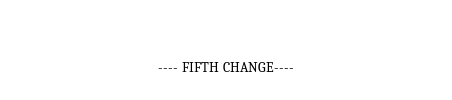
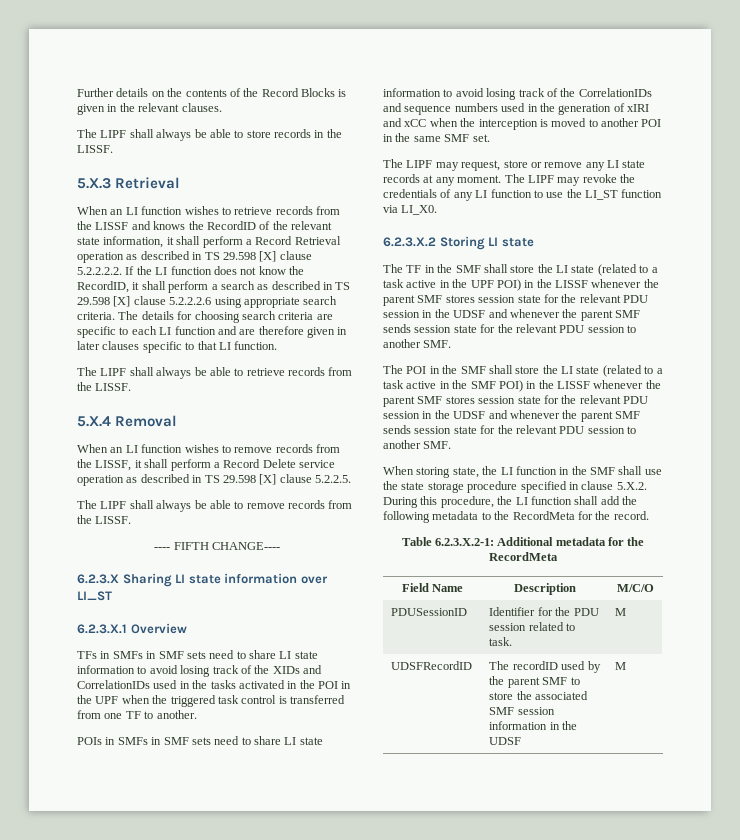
[158,62,294,72] ---- FIFTH CHANGE---- -> [77,88,347,97] [77,103,222,115] [77,129,342,141] [77,145,113,153] [77,177,181,189] [77,206,340,215] [77,221,332,230] [77,236,341,248] [77,251,312,263] [77,266,304,275] [77,281,351,293] [77,296,338,308] [77,311,333,323] [77,326,348,338] [77,341,278,353] [77,367,353,379] [77,382,132,391] [77,415,178,427] [77,444,340,453] [77,459,335,471] [77,474,351,486] [77,500,353,512] [77,515,132,524] [154,542,280,550] [77,573,328,587] [77,591,112,601] [77,623,187,634] [77,650,318,659] [77,665,322,677] [77,680,352,689] [77,695,345,707] [77,710,197,719] [77,736,323,745] [383,88,652,100] [383,103,649,115] [383,118,662,130] [383,133,490,142] [383,159,646,171] [383,174,635,186] [383,189,663,201] [383,205,438,215] [383,236,534,250] [383,264,658,276] [383,279,659,291] [383,294,648,306] [383,309,640,321] [383,324,636,333] [383,339,452,348] [383,365,663,377] [383,380,661,392] [383,395,648,407] [383,410,640,422] [383,425,636,434] [383,440,452,449] [383,466,662,478] [383,481,647,493] [383,496,637,508] [383,511,649,523] [401,537,645,546] [489,552,558,561] [401,583,464,592] [513,583,576,595] [616,584,654,592] [391,608,468,616] [489,607,599,616] [489,622,576,631] [489,637,513,646] [615,608,627,616] [391,661,473,670] [489,661,601,673] [489,676,580,688] [489,691,589,700] [489,707,555,715] [489,721,578,730] [489,737,522,745] [615,662,627,670] Further details on the contents of the Record Blocks is given in the relevant clauses. // The LIPF shall always be able to store records in the LISSF. // 5.X.3 Retrieval // When an LI function wishes to retrieve records from the LISSF and knows the RecordID of the relevant state information, it shall perform a Record Retrieval operation as described in TS 29.598 [X] clause 5.2.2.2.2. If the LI function does not know the RecordID, it shall perform a search as described in TS 29.598 [X] clause 5.2.2.2.6 using appropriate search criteria. The details for choosing search criteria are specific to each LI function and are therefore given in later clauses specific to that LI function. // The LIPF shall always be able to retrieve records from the LISSF. // 5.X.4 Removal // When an LI function wishes to remove records from the LISSF, it shall perform a Record Delete service operation as described in TS 29.598 [X] clause 5.2.2.5. // The LIPF shall always be able to remove records from the LISSF. // ---- FIFTH CHANGE---- // 6.2.3.X Sharing LI state information over LI_ST // 6.2.3.X.1 Overview // TFs in SMFs in SMF sets need to share LI state information to avoid losing track of the XIDs and CorrelationIDs used in the tasks activated in the POI in the UPF when the triggered task control is transferred from one TF to another. // POIs in SMFs in SMF sets need to share LI state information to avoid losing track of the CorrelationIDs and sequence numbers used in the generation of xIRI and xCC when the interception is moved to another POI in the same SMF set. // The LIPF may request, store or remove any LI state records at any moment. The LIPF may revoke the credentials of any LI function to use the LI_ST function via LI_X0. // 6.2.3.X.2 Storing LI state // The TF in the SMF shall store the LI state (related to a task active in the UPF POI) in the LISSF whenever the parent SMF stores session state for the relevant PDU session in the UDSF and whenever the parent SMF sends session state for the relevant PDU session to another SMF. // The POI in the SMF shall store the LI state (related to a task active in the SMF POI) in the LISSF whenever the parent SMF stores session state for the relevant PDU session in the UDSF and whenever the parent SMF sends session state for the relevant PDU session to another SMF. // When storing state, the LI function in the SMF shall use the state storage procedure specified in clause 5.X.2. During this procedure, the LI function shall add the following metadata to the RecordMeta for the record. // Table 6.2.3.X.2-1: Additional metadata for the RecordMeta // Field Name | Description | M/C/O // PDUSessionID | Identifier for the PDU session related to task. | M // UDSFRecordID | The recordID used by the parent SMF to store the associated SMF session information in the UDSF | M

